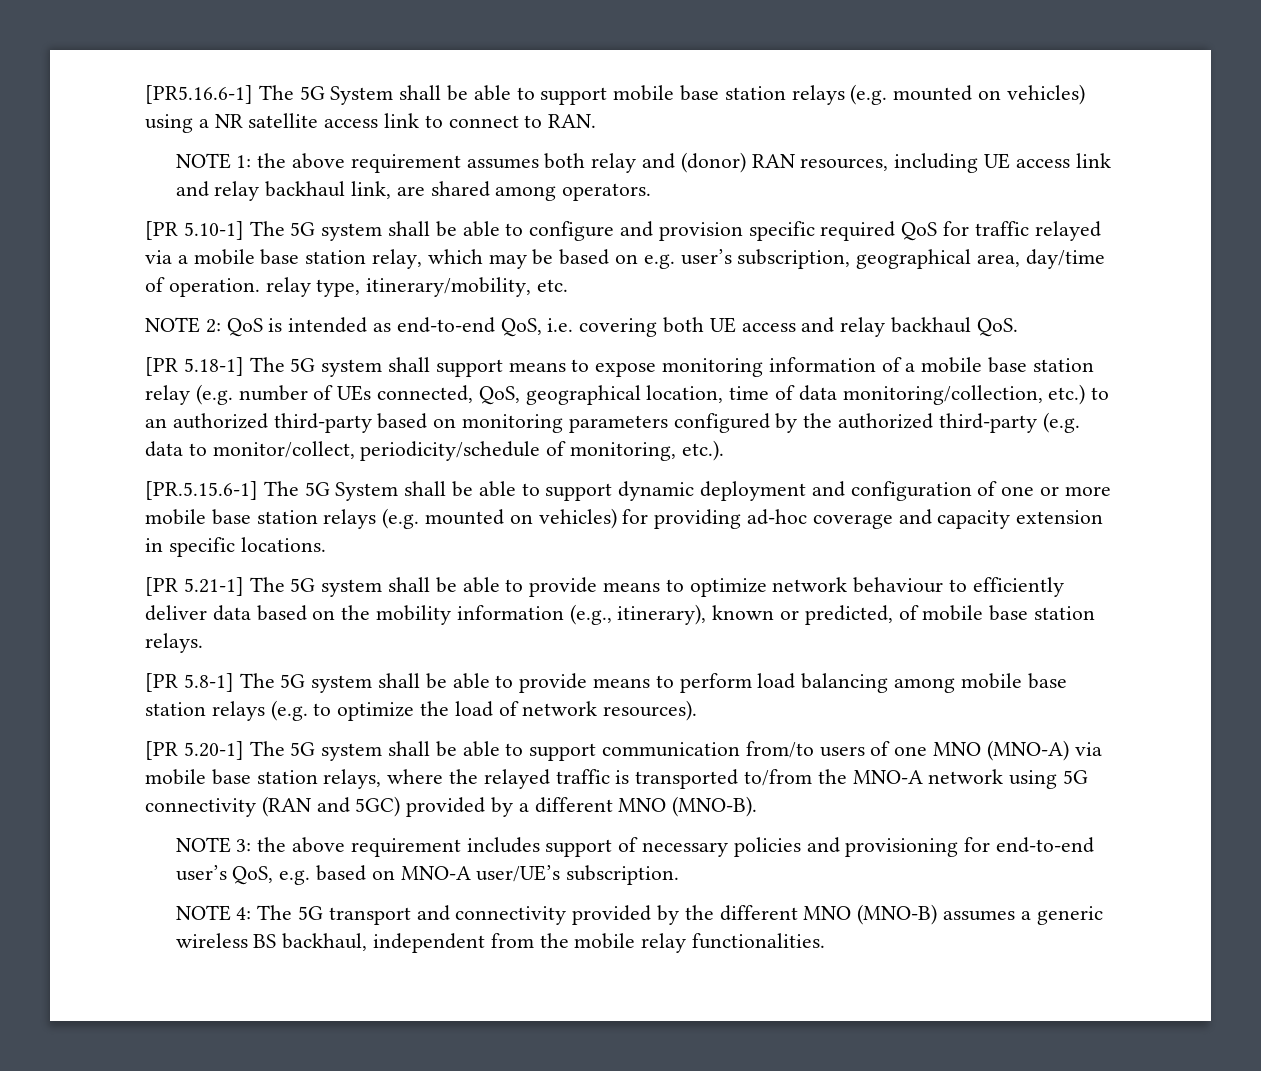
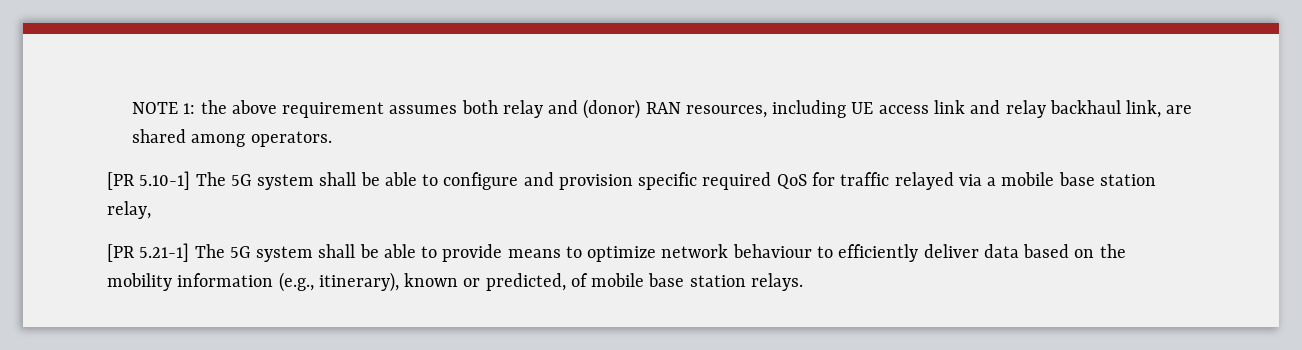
[145,84,1085,105] [145,113,597,133] [PR5.16.6-1] The 5G System shall be able to support mobile base station relays (e.g. mounted on vehicles) using a NR satellite access link to connect to RAN. // -> (131, 108) none
[427,249,1105,269] [145,277,569,297] [145,317,1018,337] [145,357,1094,377] [145,384,1110,405] [145,412,1080,433] [145,440,724,461] [145,481,1111,501] [145,508,1104,529] [145,537,326,557] which may be based on e.g. user’s subscription, geographical area, day/time of operation. relay type, itinerary/mobility, etc. // NOTE 2: QoS is intended as end-to-end QoS, i.e. covering both UE access and relay backhaul QoS. // [PR 5.18-1] The 5G system shall support means to expose monitoring information of a mobile base station relay (e.g. number of UEs connected, QoS, geographical location, time of data monitoring/collection, etc.) to an authorized third-party based on monitoring parameters configured by the authorized third-party (e.g. data to monitor/collect, periodicity/schedule of monitoring, etc.). // [PR.5.15.6-1] The 5G System shall be able to support dynamic deployment and configuration of one or more mobile base station relays (e.g. mounted on vehicles) for providing ad-hoc coverage and capacity extension in specific locations. -> (151, 210) none
[145,673,1067,693] [145,700,698,721] [145,740,1102,761] [145,769,1089,789] [145,796,758,817] [175,837,1095,857] [175,865,680,885] [175,904,1103,925] [175,933,825,953] // [PR 5.8-1] The 5G system shall be able to provide means to perform load balancing among mobile base station relays (e.g. to optimize the load of network resources). // [PR 5.20-1] The 5G system shall be able to support communication from/to users of one MNO (MNO-A) via mobile base station relays, where the relayed traffic is transported to/from the MNO-A network using 5G connectivity (RAN and 5GC) provided by a different MNO (MNO-B). // NOTE 3: the above requirement includes support of necessary policies and provisioning for end-to-end user’s QoS, e.g. based on MNO-A user/UE’s subscription. // NOTE 4: The 5G transport and connectivity provided by the different MNO (MNO-B) assumes a generic wireless BS backhaul, independent from the mobile relay functionalities. -> (803, 282) none

